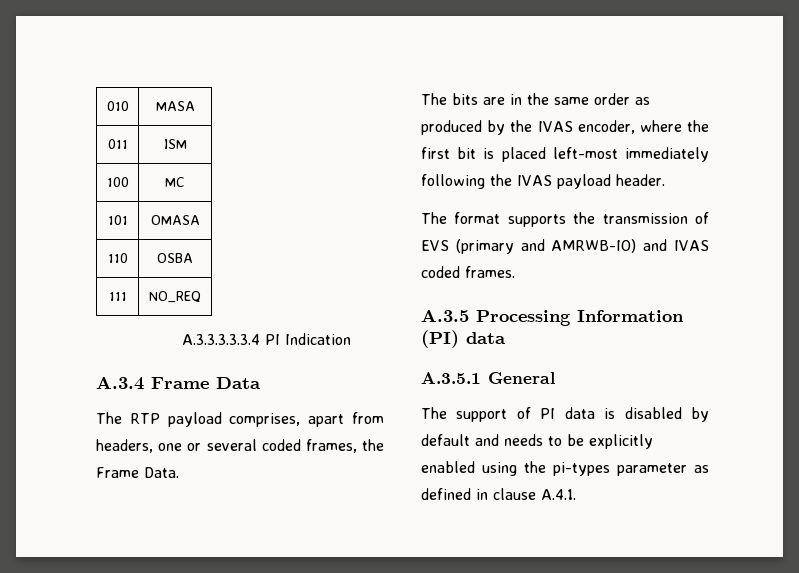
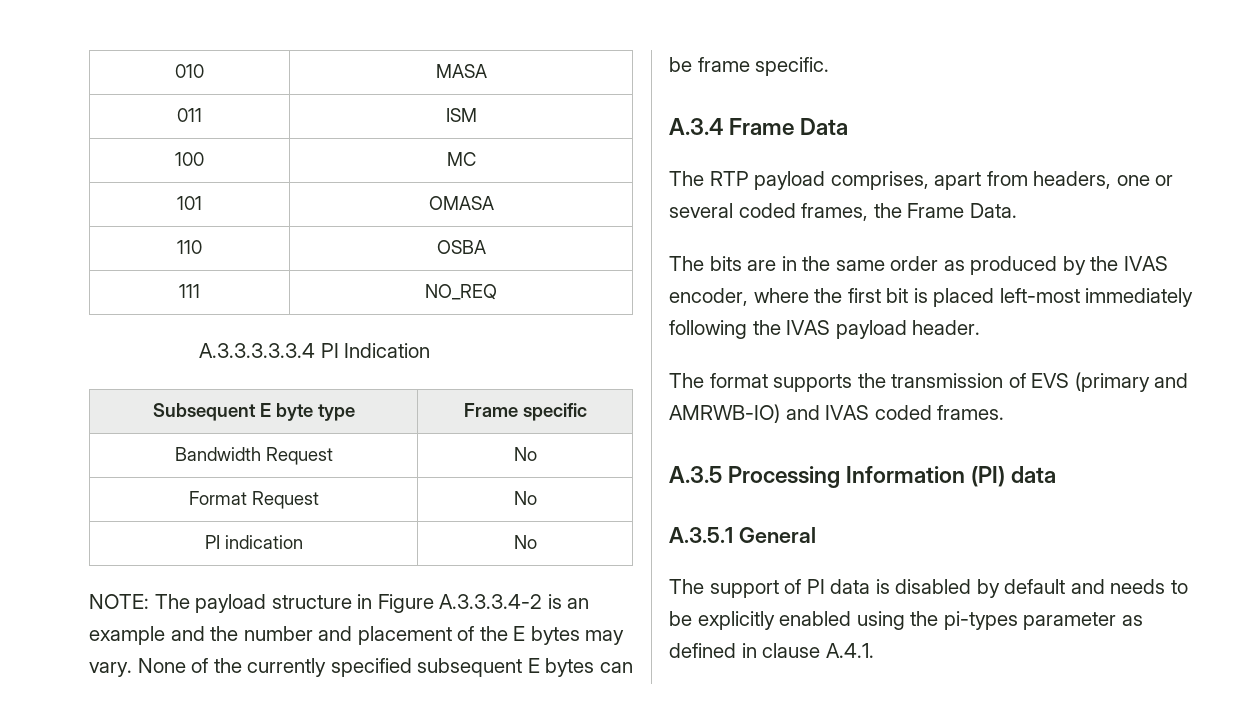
(352, 339) none -> [152,403,355,421] [463,403,587,421] [174,447,333,465] [513,447,537,461] [188,491,319,509] [513,491,537,505] [204,535,303,549] [513,535,537,549] [89,594,590,613] [89,626,625,645] [89,658,633,677] [669,57,830,76] // Subsequent E byte type | Frame specific // Bandwidth Request | No // Format Request | No // PI indication | No // NOTE: The payload structure in Figure A.3.3.3.4-2 is an example and the number and placement of the E bytes may vary. None of the currently specified subsequent E bytes can be frame specific.

